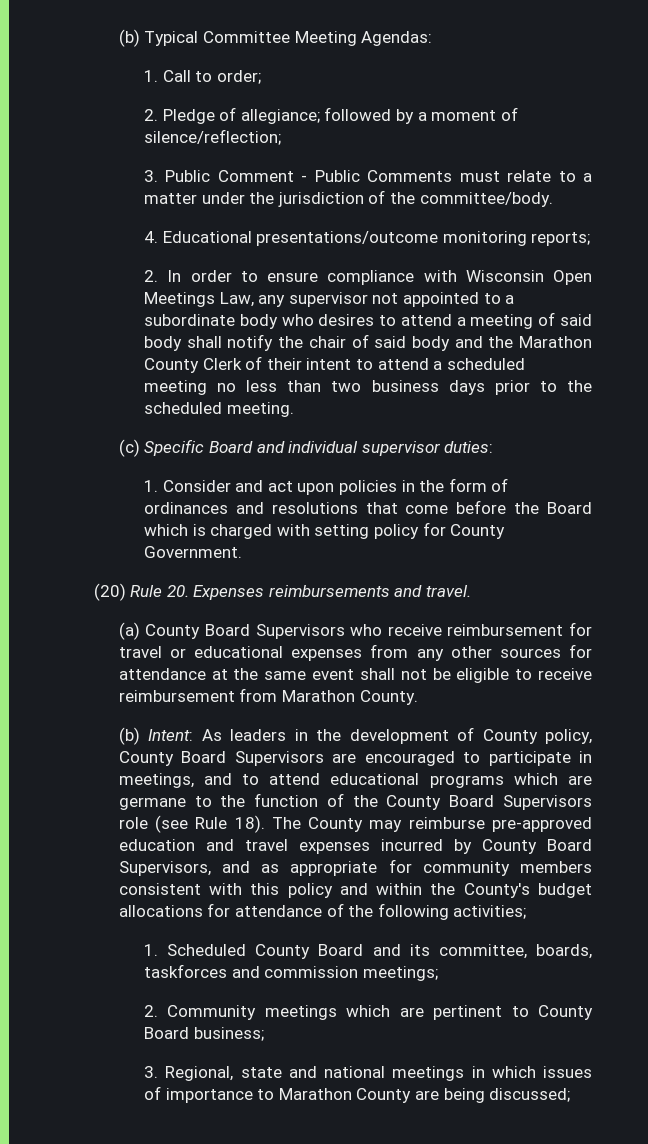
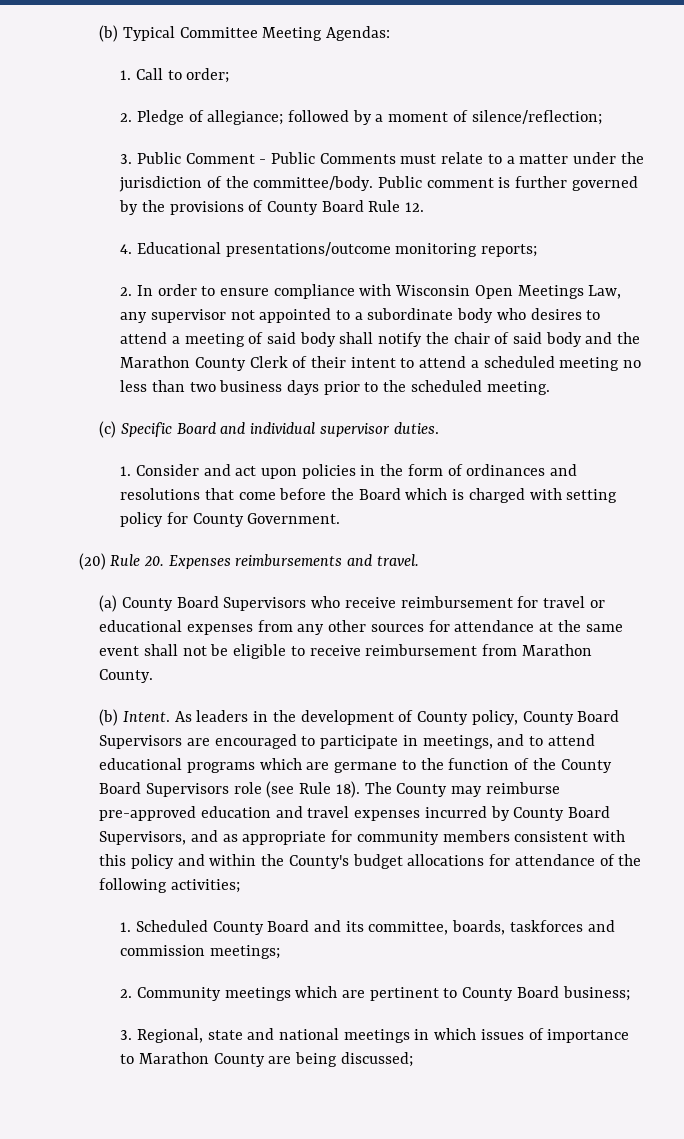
(553, 199) none -> [377,176,638,191] [119,200,425,215] Public comment is further governed by the provisions of County Board Rule 12.
[444,441,494,453] duties: -> [393,422,439,434] duties.
[148,729,194,741] Intent: -> [123,711,171,722] Intent.

